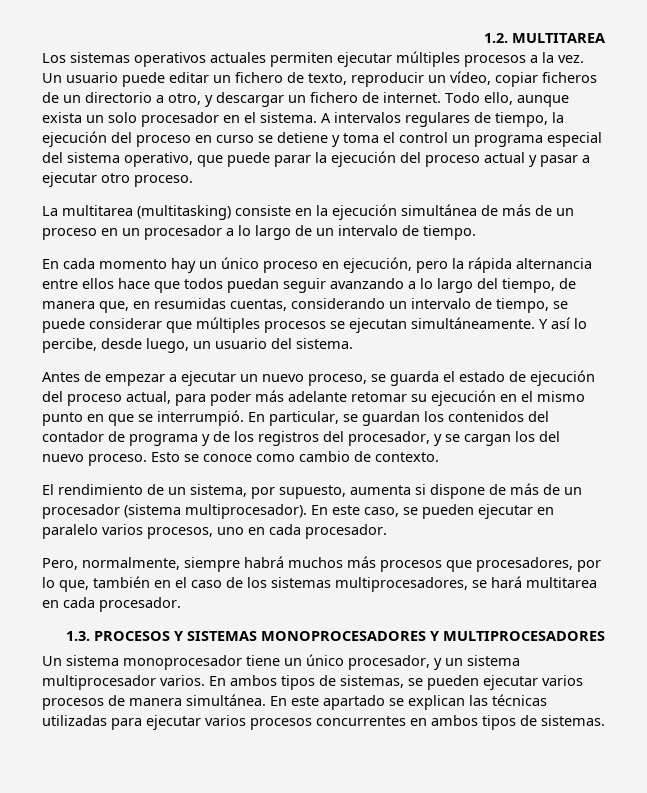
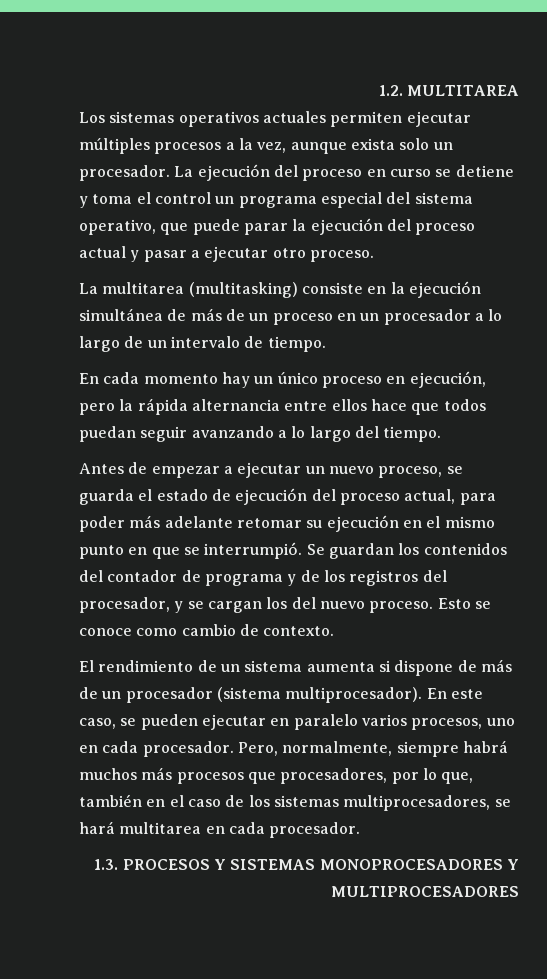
[558,55,584,63] [42,71,597,87] [42,92,569,107] [42,112,564,127] vez. Un usuario puede editar un fichero de texto, reproducir un vídeo, copiar ficheros de un directorio a otro, y descargar un fichero de internet. Todo ello, aunque exista un solo procesador en el sistema. A intervalos regulares de tiempo, la -> [257,138,453,154] [79,165,194,181] vez, aunque exista solo un procesador. La
[502,278,576,293] [42,298,568,313] [42,317,587,333] [42,338,353,353] tiempo, de manera que, en resumidas cuentas, considerando un intervalo de tiempo, se puede considerar que múltiples procesos se ejecutan simultáneamente. Y así lo percibe, desde luego, un usuario del sistema. -> [383,426,442,442] tiempo.
[248,411,358,426] En particular, se -> [306,544,325,555] Se
[190,484,346,499] sistema, por supuesto, -> [244,660,303,672] sistema
(387, 531) // -> (234, 749) none
[42,654,520,670] [42,675,583,690] [42,694,547,710] [42,715,605,730] // Un sistema monoprocesador tiene un único procesador, y un sistema multiprocesador varios. En ambos tipos de sistemas, se pueden ejecutar varios procesos de manera simultánea. En este apartado se explican las técnicas utilizadas para ejecutar varios procesos concurrentes en ambos tipos de sistemas. -> (520, 891) none

